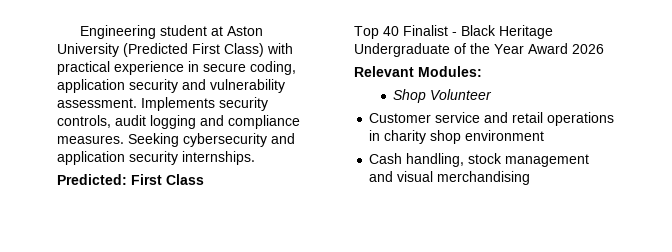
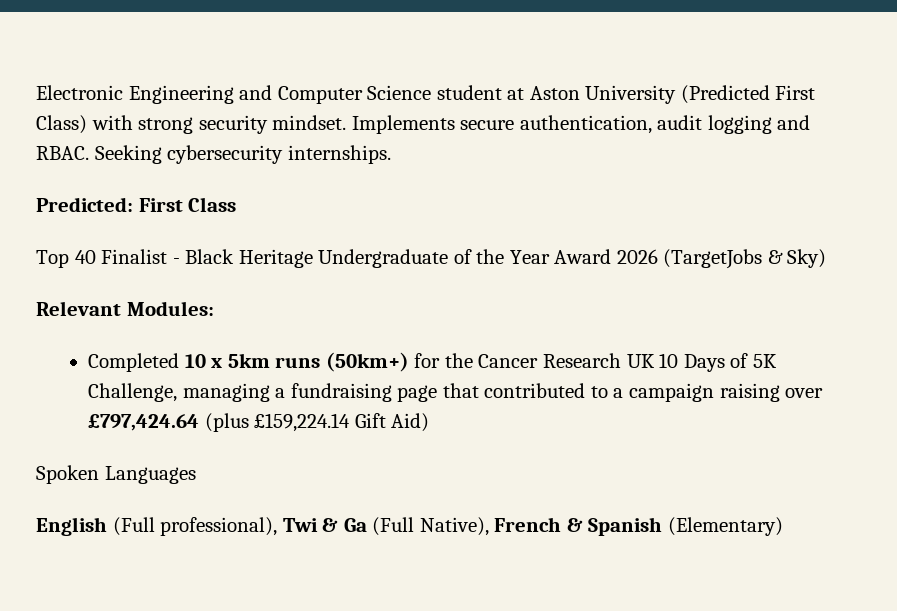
[80,25,157,39] Engineering -> [36,85,432,104] Electronic Engineering and Computer Science
[57,61,296,75] [57,79,285,93] [57,97,268,111] [57,115,300,129] [57,133,295,147] [57,151,178,165] practical experience in secure coding, application security and vulnerability assessment. Implements security controls, audit logging and compliance measures. Seeking cybersecurity and application security -> [138,115,811,134] [36,145,284,164] strong security mindset. Implements secure authentication, audit logging and RBAC. Seeking cybersecurity
(604, 49) none -> [663,249,827,269] (TargetJobs & Sky)
[393,89,493,103] [369,112,615,126] [369,130,545,144] [369,153,590,167] [369,171,531,185] Shop Volunteer // Customer service and retail operations in charity shop environment // Cash handling, stock management and visual merchandising -> [88,352,777,372] [88,383,824,402] [88,413,430,432] [36,465,196,484] [36,517,783,536] Completed 10 x 5km runs (50km+) for the Cancer Research UK 10 Days of 5K Challenge, managing a fundraising page that contributed to a campaign raising over £797,424.64 (plus £159,224.14 Gift Aid) // Spoken Languages // English (Full professional), Twi & Ga (Full Native), French & Spanish (Elementary)

